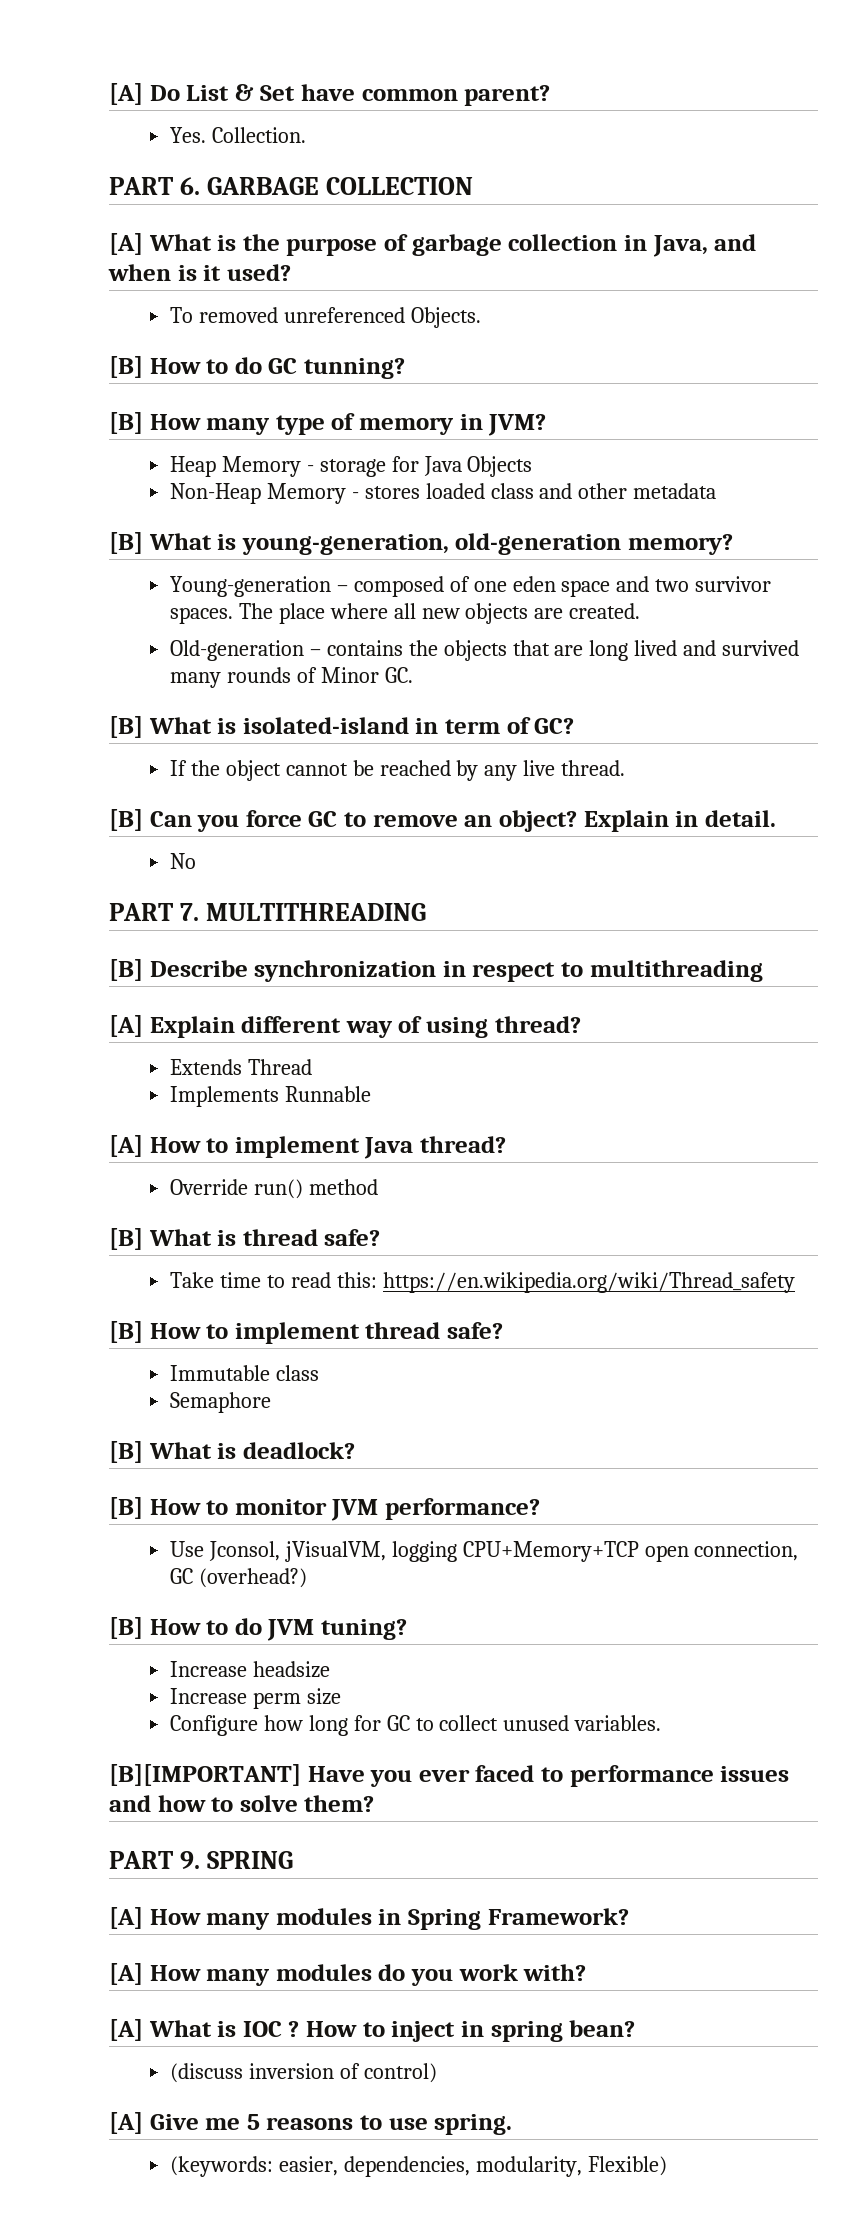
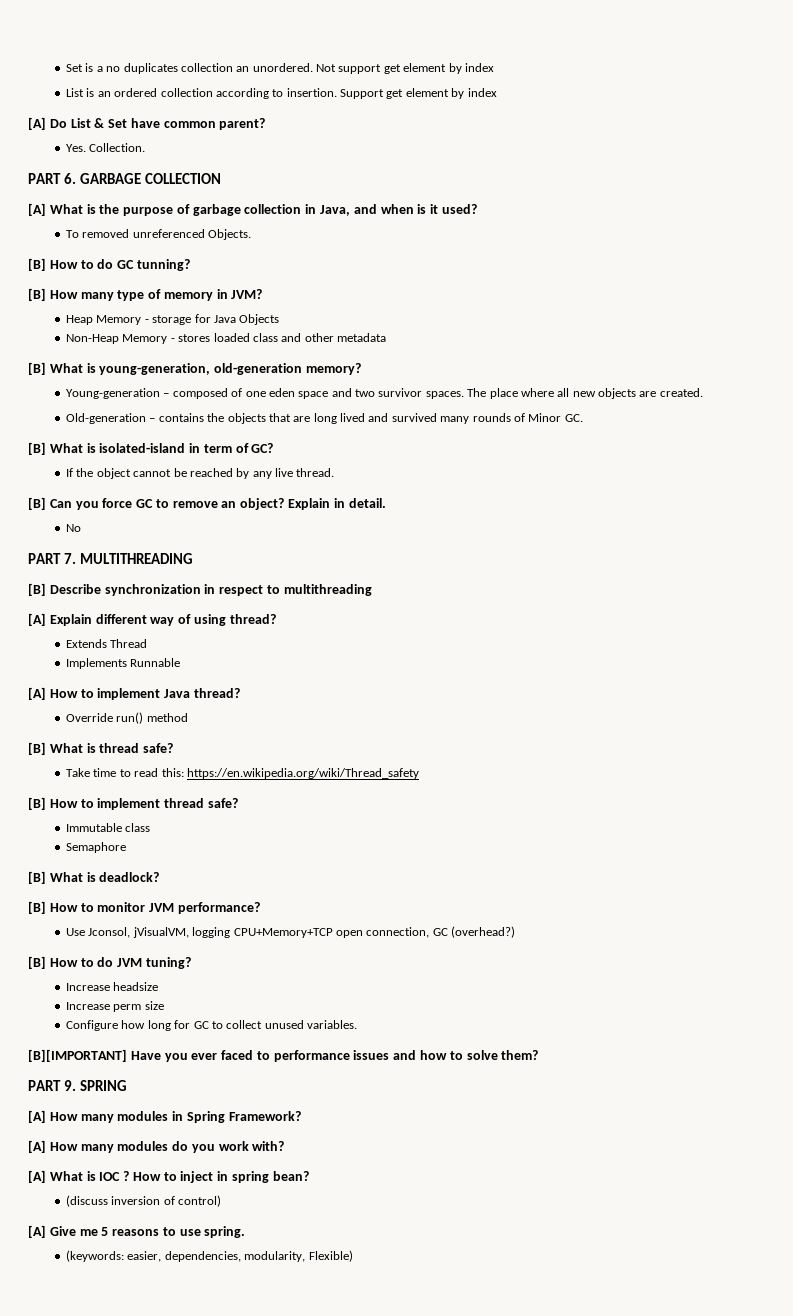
(109, 94) none -> [66,63,494,74] [66,88,497,99] Set is a no duplicates collection an unordered. Not support get element by index // List is an ordered collection according to insertion. Support get element by index //

